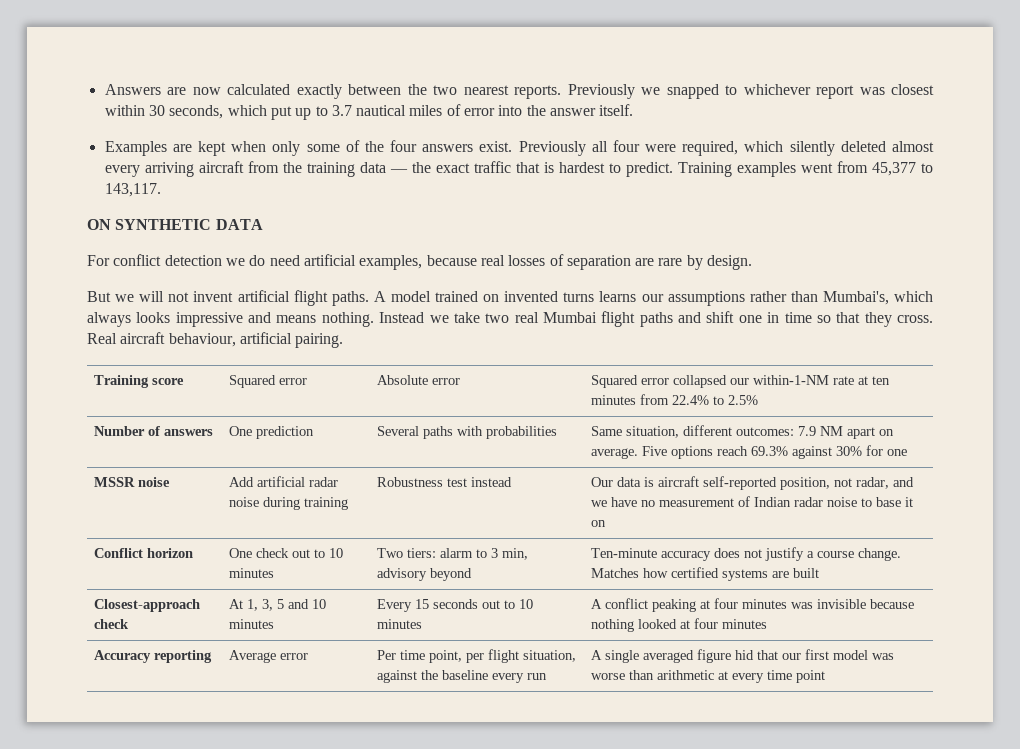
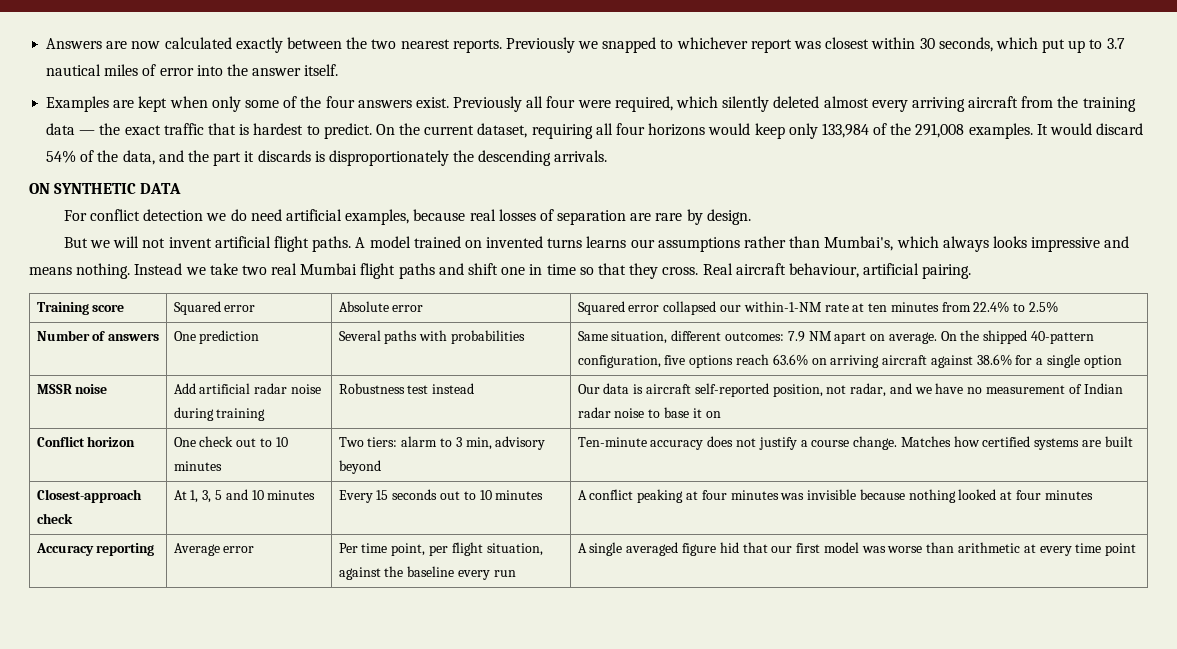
[677,161,933,177] [104,183,161,197] Training examples went from 45,377 to 143,117. -> [375,123,1144,139] [46,150,608,166] On the current dataset, requiring all four horizons would keep only 133,984 of the 291,008 examples. It would discard 54% of the data, and the part it discards is disproportionately the descending arrivals.
[641,445,907,459] Five options reach 69.3% against 30% for one -> [940,330,1095,344] [577,354,1122,368] On the shipped 40-pattern configuration, five options reach 63.6% on arriving aircraft against 38.6% for a single option

